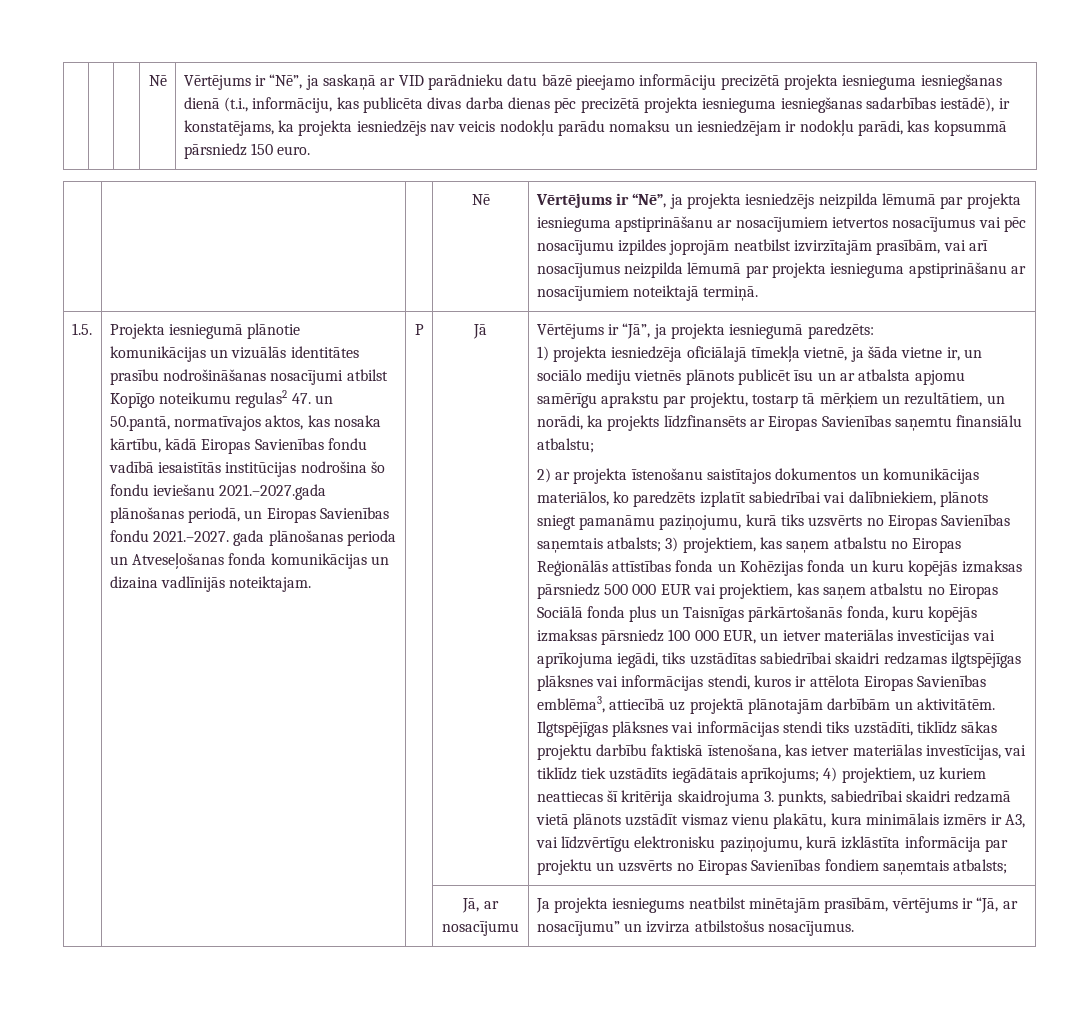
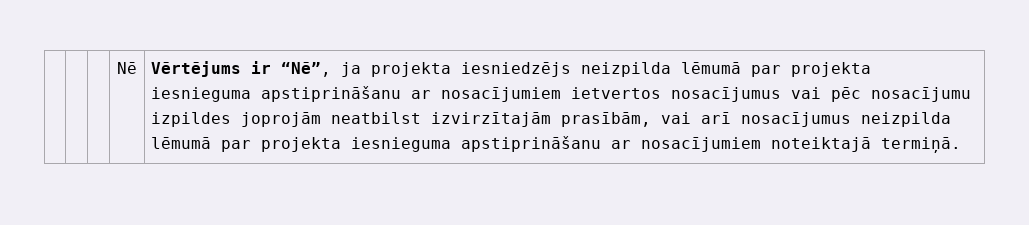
[148,75,167,86] [183,74,1002,90] [183,97,1010,113] [183,120,1007,136] [183,143,311,159] [471,194,490,205] | | | Nē | Vērtējums ir “Nē”, ja saskaņā ar VID parādnieku datu bāzē pieejamo informāciju precizētā projekta iesnieguma iesniegšanas dienā (t.i., informāciju, kas publicēta divas darba dienas pēc precizētā projekta iesnieguma iesniegšanas sadarbības iestādē), ir konstatējams, ka projekta iesniedzējs nav veicis nodokļu parādu nomaksu un iesniedzējam ir nodokļu parādi, kas kopsummā pārsniedz 150 euro. // | | | Nē -> [117,62,137,74] | | | Nē
[71,323,92,335] [109,323,301,339] [109,346,359,362] [109,369,388,385] [109,390,334,408] [109,415,382,431] [109,438,368,454] [108,461,386,477] [109,484,327,500] [109,507,390,523] [109,530,397,546] [109,553,390,569] [109,576,312,592] [414,324,424,335] [473,324,487,339] [536,323,874,339] [536,346,982,362] [536,369,965,385] [536,392,1005,408] [536,415,1023,431] [536,438,594,453] [536,468,979,484] [536,491,988,507] [536,514,1011,530] [536,537,962,553] [536,560,1022,576] [536,583,998,599] [536,606,978,622] [536,629,995,645] [536,652,1021,668] [536,675,987,691] [536,696,995,714] [536,721,998,737] [536,744,1027,760] [536,767,987,783] [536,790,1012,806] [535,813,1025,829] [535,836,1008,852] [536,859,1008,875] [462,898,499,913] [442,921,519,936] [535,897,1018,913] [536,920,855,936] // 1.5. | Projekta iesniegumā plānotie komunikācijas un vizuālās identitātes prasību nodrošināšanas nosacījumi atbilst Kopīgo noteikumu regulas2 47. un 50.pantā, normatīvajos aktos, kas nosaka kārtību, kādā Eiropas Savienības fondu vadībā iesaistītās institūcijas nodrošina šo fondu ieviešanu 2021.–2027.gada plānošanas periodā, un Eiropas Savienības fondu 2021.–2027. gada plānošanas perioda un Atveseļošanas fonda komunikācijas un dizaina vadlīnijās noteiktajam. | P | Jā | Vērtējums ir “Jā”, ja projekta iesniegumā paredzēts: // 1) projekta iesniedzēja oficiālajā tīmekļa vietnē, ja šāda vietne ir, un sociālo mediju vietnēs plānots publicēt īsu un ar atbalsta apjomu samērīgu aprakstu par projektu, tostarp tā mērķiem un rezultātiem, un norādi, ka projekts līdzfinansēts ar Eiropas Savienības saņemtu finansiālu atbalstu; // 2) ar projekta īstenošanu saistītajos dokumentos un komunikācijas materiālos, ko paredzēts izplatīt sabiedrībai vai dalībniekiem, plānots sniegt pamanāmu paziņojumu, kurā tiks uzsvērts no Eiropas Savienības saņemtais atbalsts; 3) projektiem, kas saņem atbalstu no Eiropas Reģionālās attīstības fonda un Kohēzijas fonda un kuru kopējās izmaksas pārsniedz 500 000 EUR vai projektiem, kas saņem atbalstu no Eiropas Sociālā fonda plus un Taisnīgas pārkārtošanās fonda, kuru kopējās izmaksas pārsniedz 100 000 EUR, un ietver materiālas investīcijas vai aprīkojuma iegādi, tiks uzstādītas sabiedrībai skaidri redzamas ilgtspējīgas plāksnes vai informācijas stendi, kuros ir attēlota Eiropas Savienības emblēma3, attiecībā uz projektā plānotajām darbībām un aktivitātēm. Ilgtspējīgas plāksnes vai informācijas stendi tiks uzstādīti, tiklīdz sākas projektu darbību faktiskā īstenošana, kas ietver materiālas investīcijas, vai tiklīdz tiek uzstādīts iegādātais aprīkojums; 4) projektiem, uz kuriem neattiecas šī kritērija skaidrojuma 3. punkts, sabiedrībai skaidri redzamā vietā plānots uzstādīt vismaz vienu plakātu, kura minimālais izmērs ir A3, vai līdzvērtīgu elektronisku paziņojumu, kurā izklāstīta informācija par projektu un uzsvērts no Eiropas Savienības fondiem saņemtais atbalsts; // | | | Jā, ar nosacījumu | Ja projekta iesniegums neatbilst minētajām prasībām, vērtējums ir “Jā, ar nosacījumu” un izvirza atbilstošus nosacījumus. -> (961, 145) none

